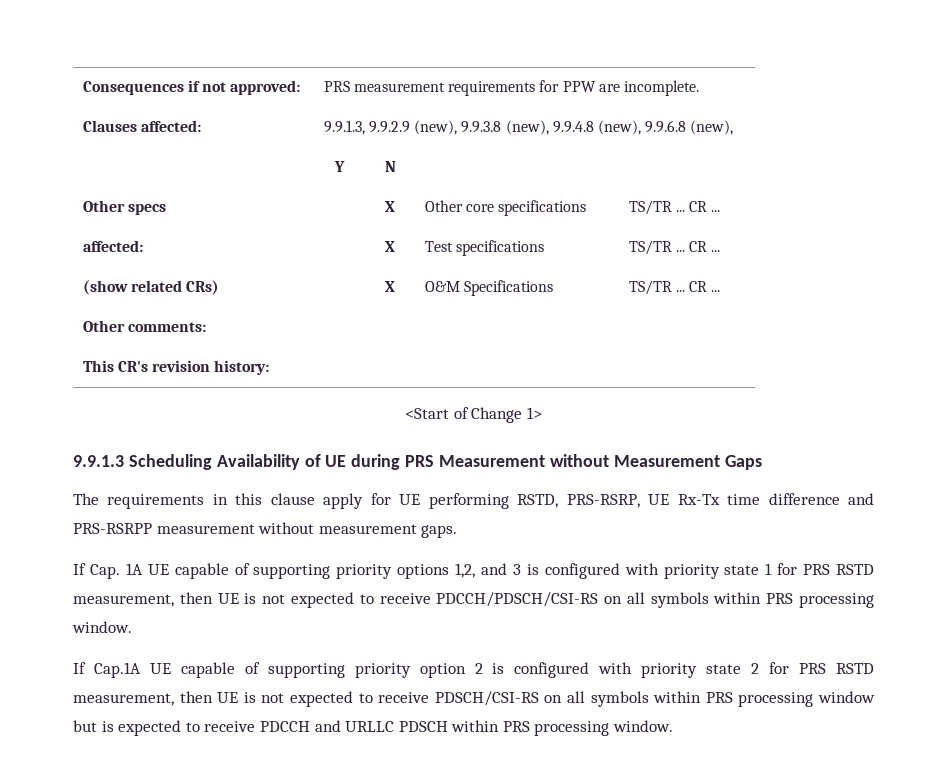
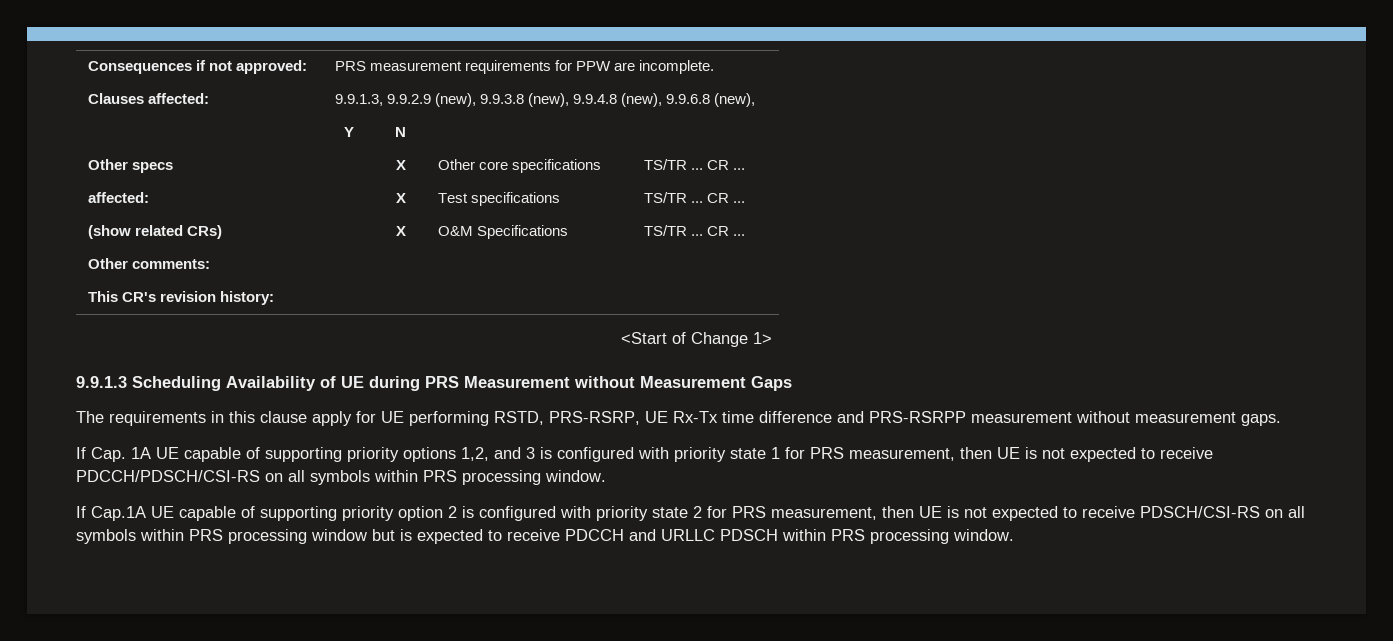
[835,564,874,575] RSTD -> (844, 453) none
[835,663,874,674] RSTD -> (766, 512) none

